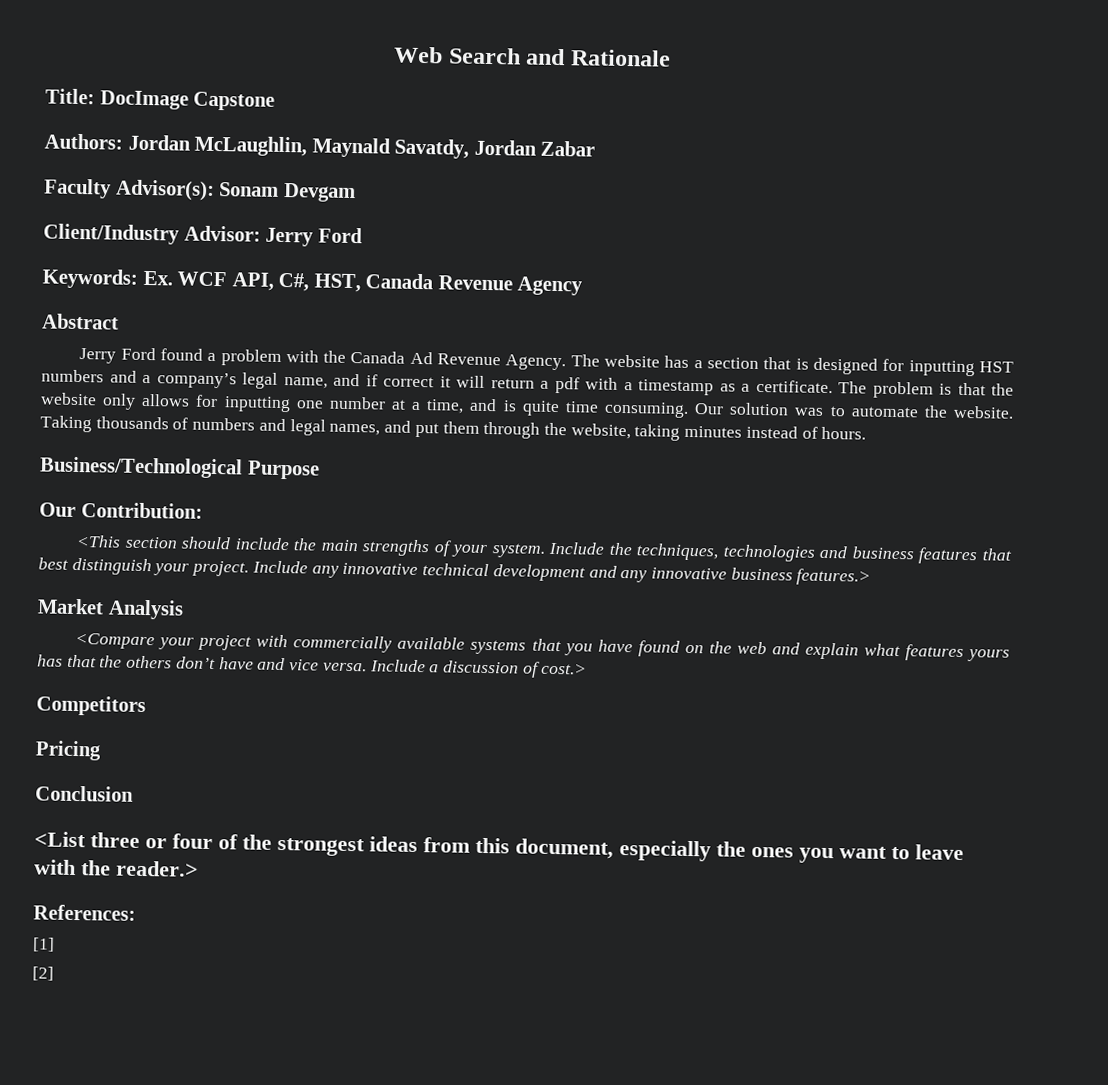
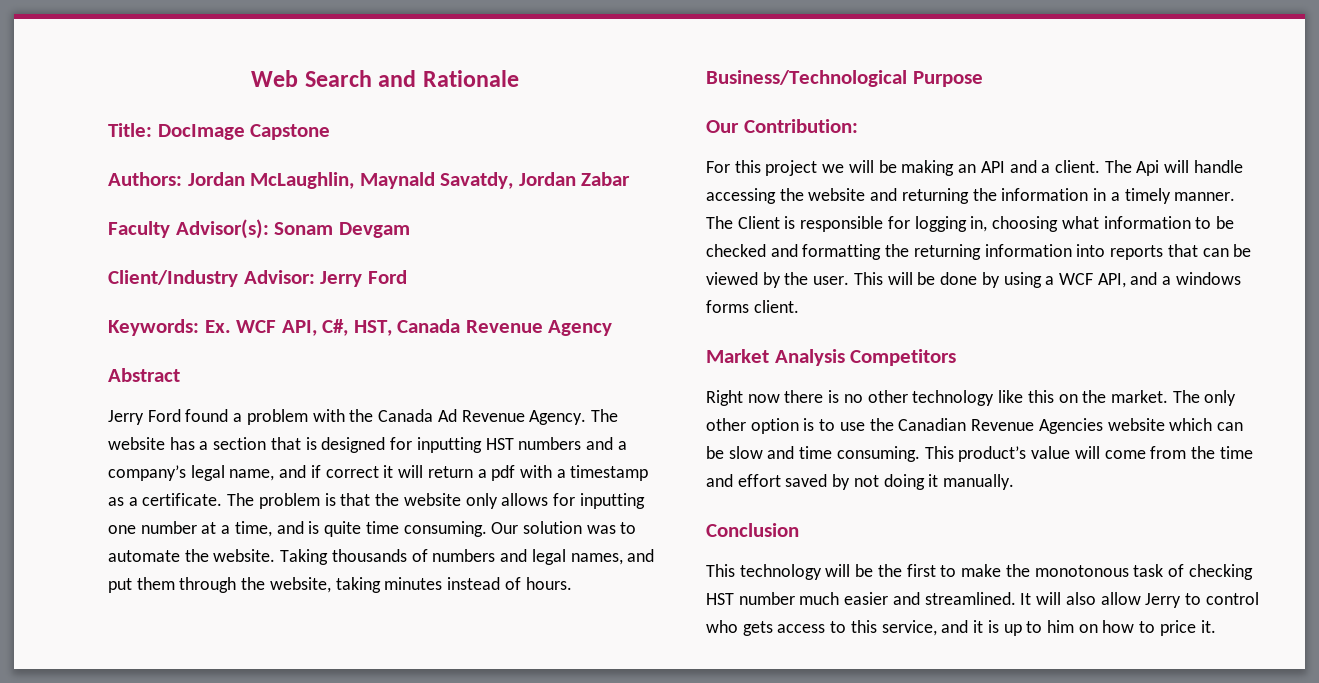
[76,535,1012,565] [38,557,872,586] [37,598,184,620] [75,632,1010,662] [37,654,588,678] [36,695,146,717] [35,740,102,761] [35,785,134,802] [34,831,964,864] [34,859,199,877] [33,904,136,921] [32,937,55,952] [32,966,54,981] <This section should include the main strengths of your system. Include the techniques, technologies and business features that best distinguish your project. Include any innovative technical development and any innovative business features.> // Market Analysis // <Compare your project with commercially available systems that you have found on the web and explain what features yours has that the others don’t have and vice versa. Include a discussion of cost.> // Competitors // Pricing // Conclusion // <List three or four of the strongest ideas from this document, especially the ones you want to leave with the reader.> // References: // [1] // [2] -> [706,160,1243,176] [706,188,1236,204] [706,216,1234,232] [706,244,1252,260] [706,272,1241,288] [706,300,799,313] [706,349,957,366] [706,390,1237,406] [706,418,1243,434] [706,446,1253,462] [706,474,1015,490] [706,523,799,537] [706,564,1253,580] [706,592,1259,608] [706,620,1216,636] For this project we will be making an API and a client. The Api will handle accessing the website and returning the information in a timely manner. The Client is responsible for logging in, choosing what information to be checked and formatting the returning information into reports that can be viewed by the user. This will be done by using a WCF API, and a windows forms client. // Market Analysis Competitors // Right now there is no other technology like this on the market. The only other option is to use the Canadian Revenue Agencies website which can be slow and time consuming. This product’s value will come from the time and effort saved by not doing it manually. // Conclusion // This technology will be the first to make the monotonous task of checking HST number much easier and streamlined. It will also allow Jerry to control who gets access to this service, and it is up to him on how to price it.

